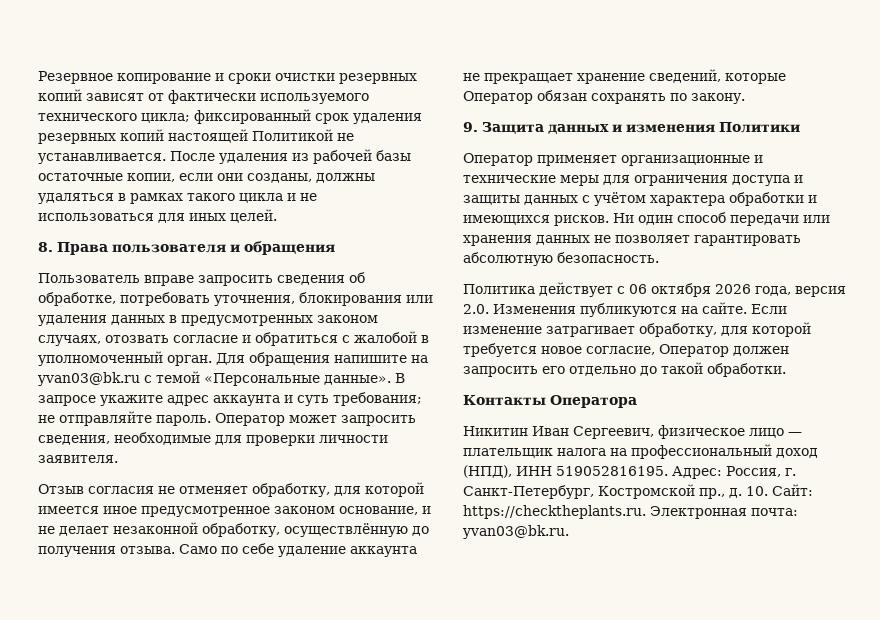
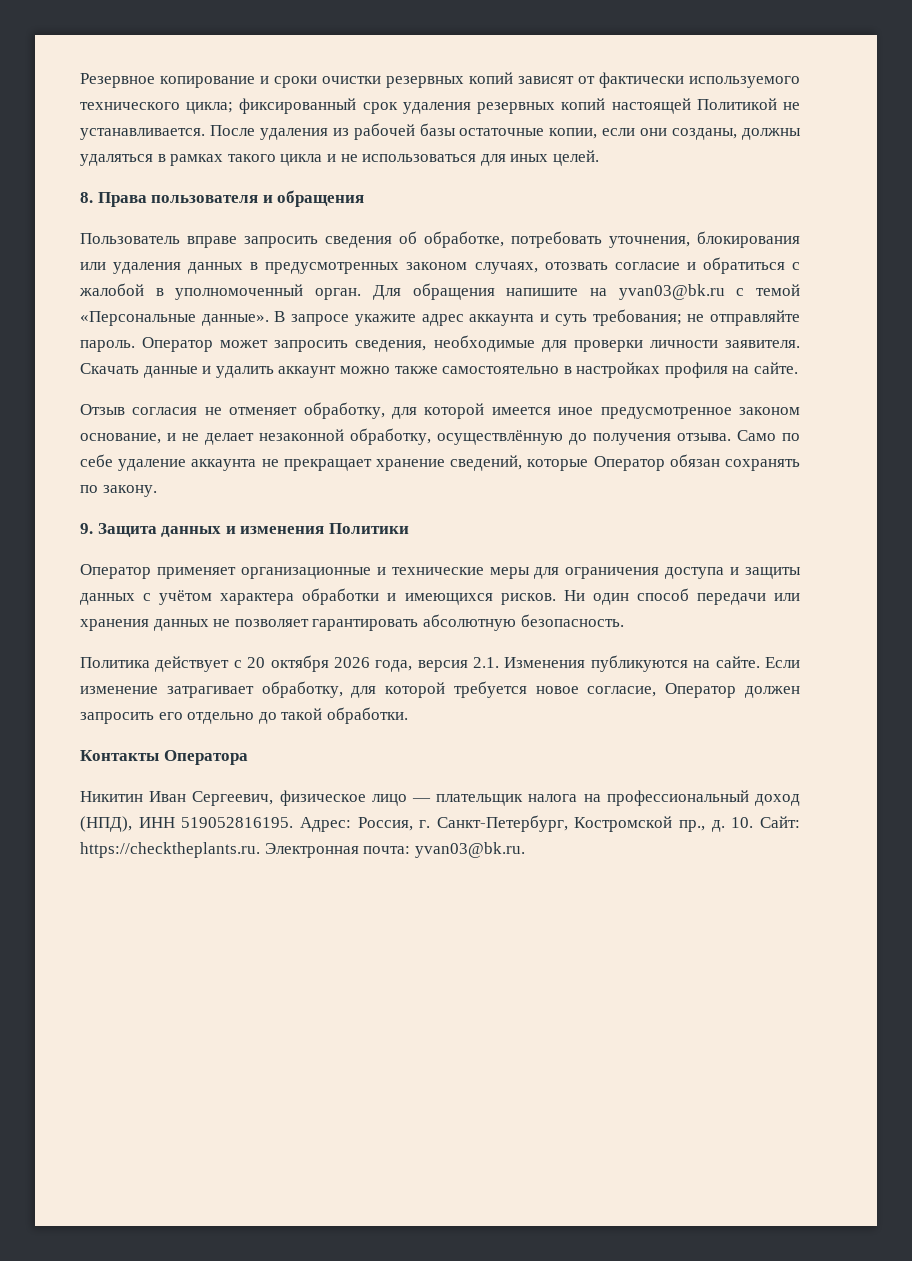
(118, 459) none -> [80,362,799,378] Скачать данные и удалить аккаунт можно также самостоятельно в настройках профиля на сайте.
[629,284,647,294] 06 -> [247,657,266,668] 20
[463,304,489,314] 2.0. -> [473,657,500,668] 2.1.

